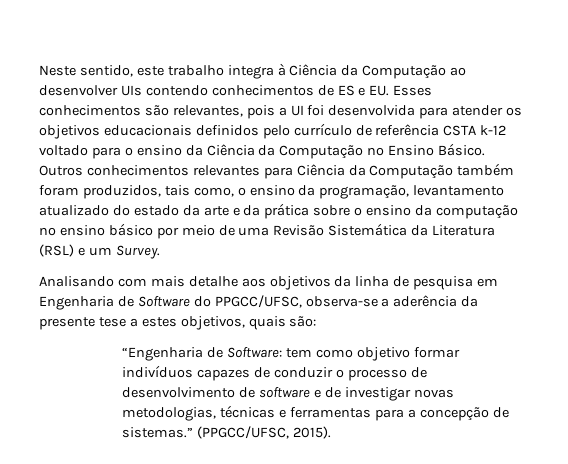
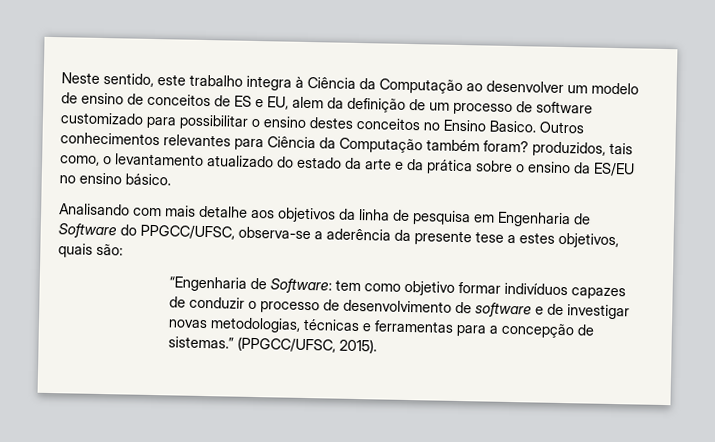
[120,85,433,96] [39,105,523,119] [39,123,507,139] [39,144,364,159] UIs contendo conhecimentos de ES e EU. Esses conhecimentos são relevantes, pois a UI foi desenvolvida para atender os objetivos educacionais definidos pelo currículo de referência CSTA k-12 voltado para o ensino da Ciência da Computação -> [567,82,639,95] [61,92,593,116] [60,112,421,131] um modelo de ensino de conceitos de ES e EU, alem da definição de um processo de software customizado para possibilitar o ensino destes conceitos
[438,143,486,156] Básico. -> [489,120,536,133] Basico.
[39,185,79,196] foram -> [483,140,529,153] foram?
[249,185,410,199] ensino da programação, -> (112, 160) none
[435,205,518,219] computação -> [593,162,635,177] ES/EU
[108,223,496,239] [39,244,160,259] básico por meio de uma Revisão Sistemática da Literatura (RSL) e um Survey. -> [125,173,171,186] básico.

